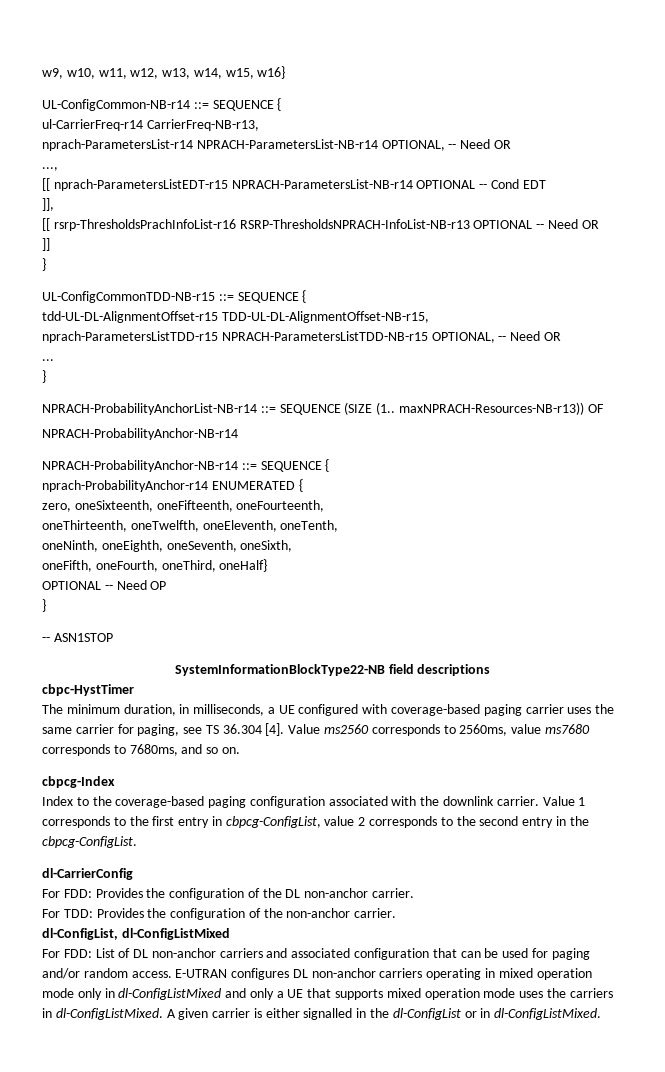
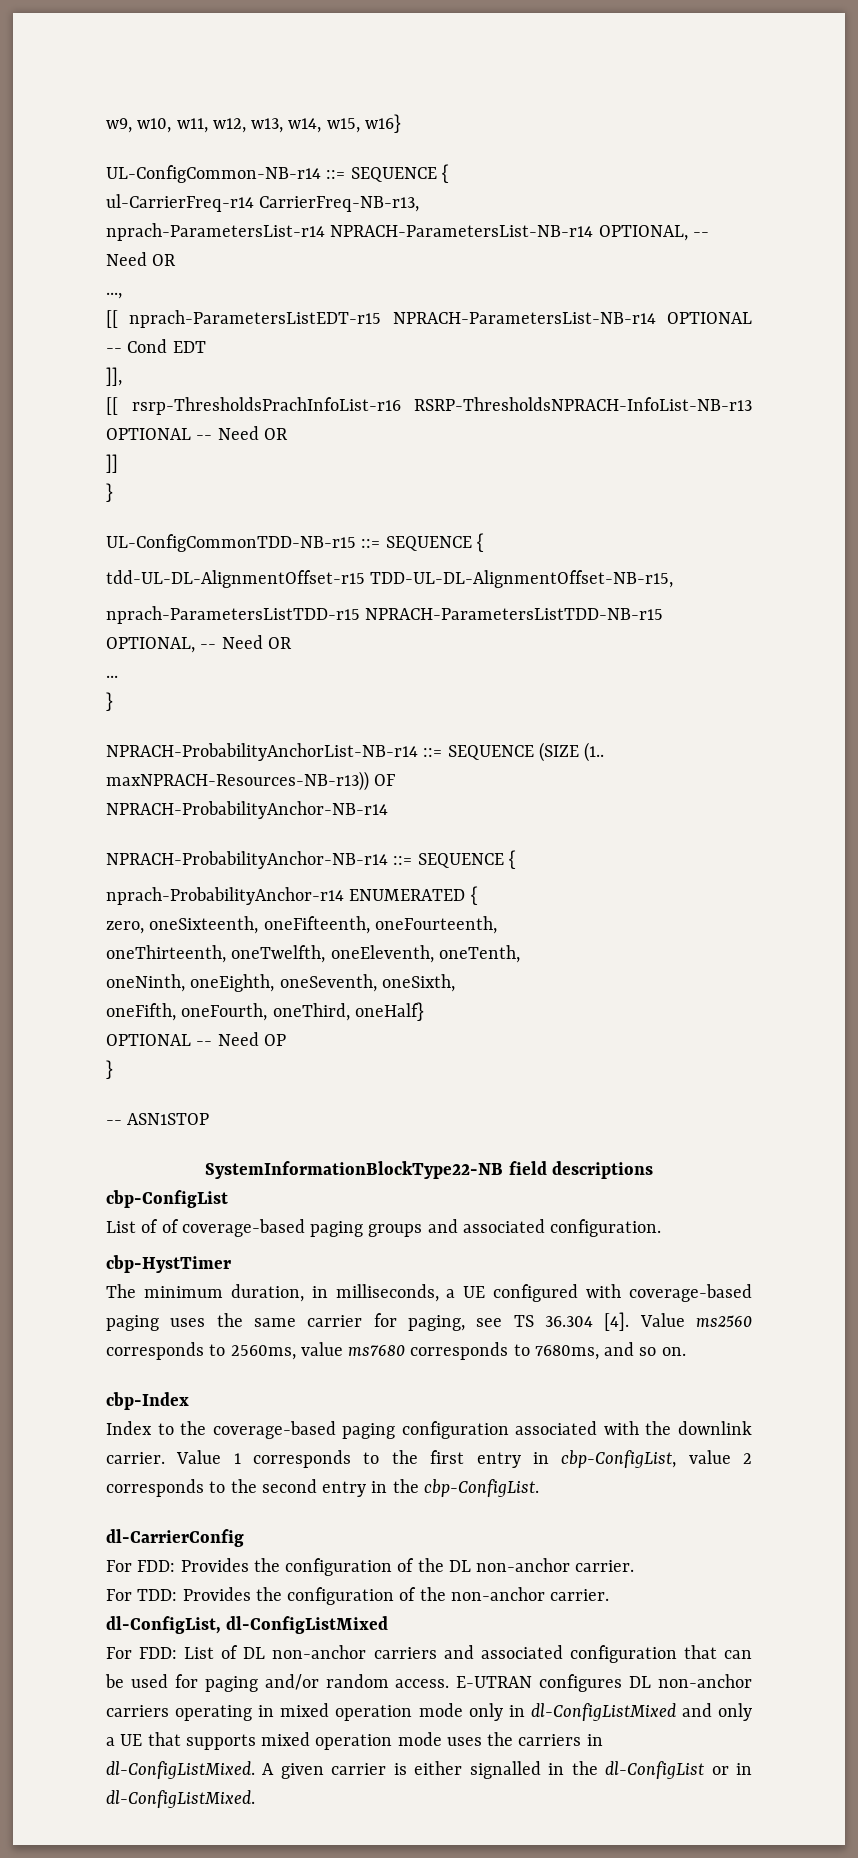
[42,684,134,696] cbpc-HystTimer -> [106,1190,228,1208] [106,1219,662,1237] [106,1255,231,1273] cbp-ConfigList // List of of coverage-based paging groups and associated configuration. // cbp-HystTimer
[525,704,564,714] carrier -> (159, 1323) none
[42,776,115,788] cbpcg-Index -> [106,1392,189,1410] cbp-Index
[225,816,321,828] cbpcg-ConfigList, -> [561,1450,677,1468] cbp-ConfigList,
[42,836,137,848] cbpcg-ConfigList. -> [423,1479,539,1497] cbp-ConfigList.

